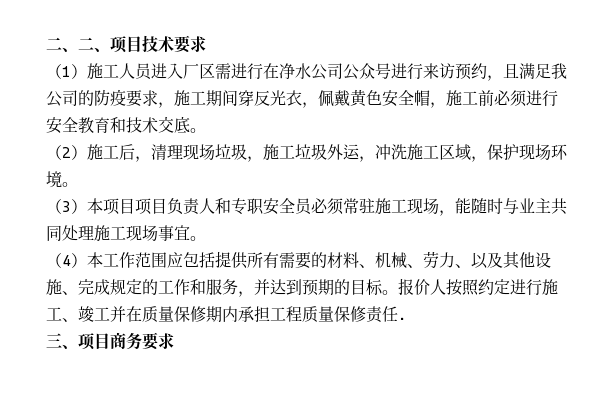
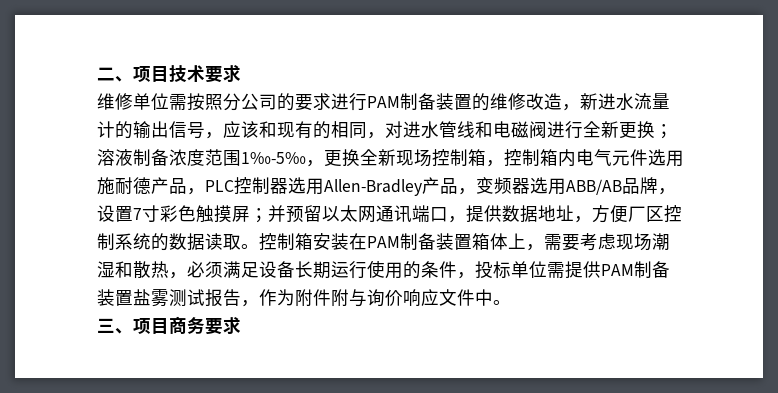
[46,37,110,52] 二、二、 -> [97,67,133,82] 二、
[46,63,567,81] [46,89,558,108] [46,116,206,134] [46,144,568,162] [46,171,78,188] [46,198,567,216] [46,225,206,242] [46,251,551,269] [46,278,558,297] [46,306,406,323] （1）施工人员进入厂区需进行在净水公司公众号进行来访预约，且满足我公司的防疫要求，施工期间穿反光衣，佩戴黄色安全帽，施工前必须进行安全教育和技术交底。 // （2）施工后，清理现场垃圾，施工垃圾外运，冲洗施工区域，保护现场环境。 // （3）本项目项目负责人和专职安全员必须常驻施工现场，能随时与业主共同处理施工现场事宜。 // （4）本工作范围应包括提供所有需要的材料、机械、劳力、以及其他设施、完成规定的工作和服务，并达到预期的目标。报价人按照约定进行施工、竣工并在质量保修期内承担工程质量保修责任. -> [97,93,670,111] [97,121,673,139] [97,149,684,167] [97,177,676,196] [97,205,682,223] [97,233,670,251] [97,260,670,279] [97,289,511,307] 维修单位需按照分公司的要求进行PAM制备装置的维修改造，新进水流量计的输出信号，应该和现有的相同，对进水管线和电磁阀进行全新更换；溶液制备浓度范围1‰-5‰，更换全新现场控制箱，控制箱内电气元件选用施耐德产品，PLC控制器选用Allen-Bradley产品，变频器选用ABB/AB品牌，设置7寸彩色触摸屏；并预留以太网通讯端口，提供数据地址，方便厂区控制系统的数据读取。控制箱安装在PAM制备装置箱体上，需要考虑现场潮湿和散热，必须满足设备长期运行使用的条件，投标单位需提供PAM制备装置盐雾测试报告，作为附件附与询价响应文件中。

